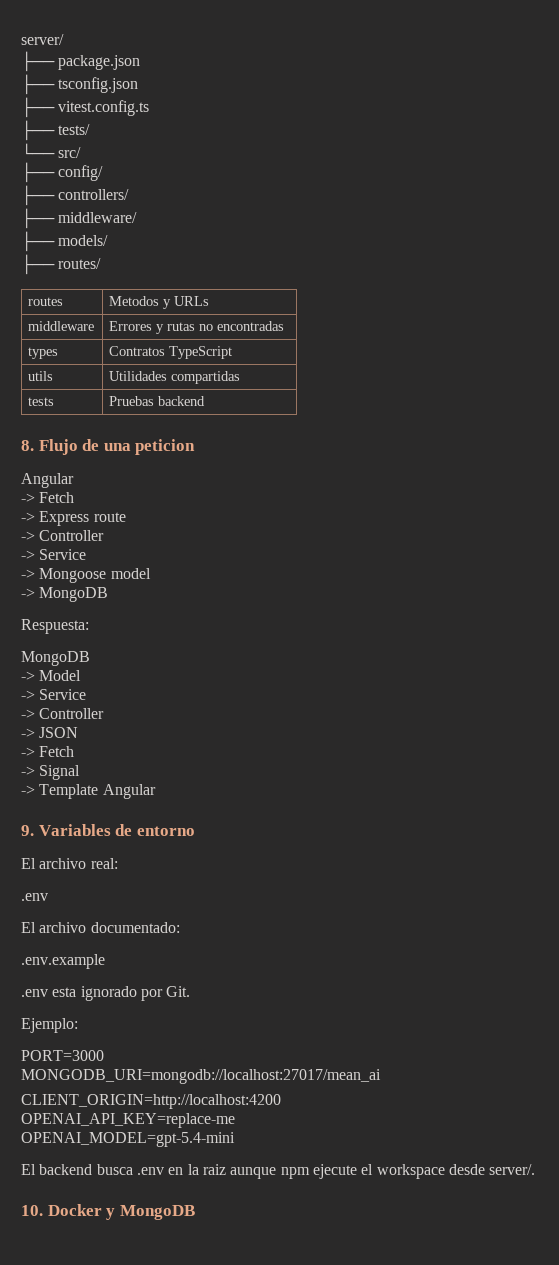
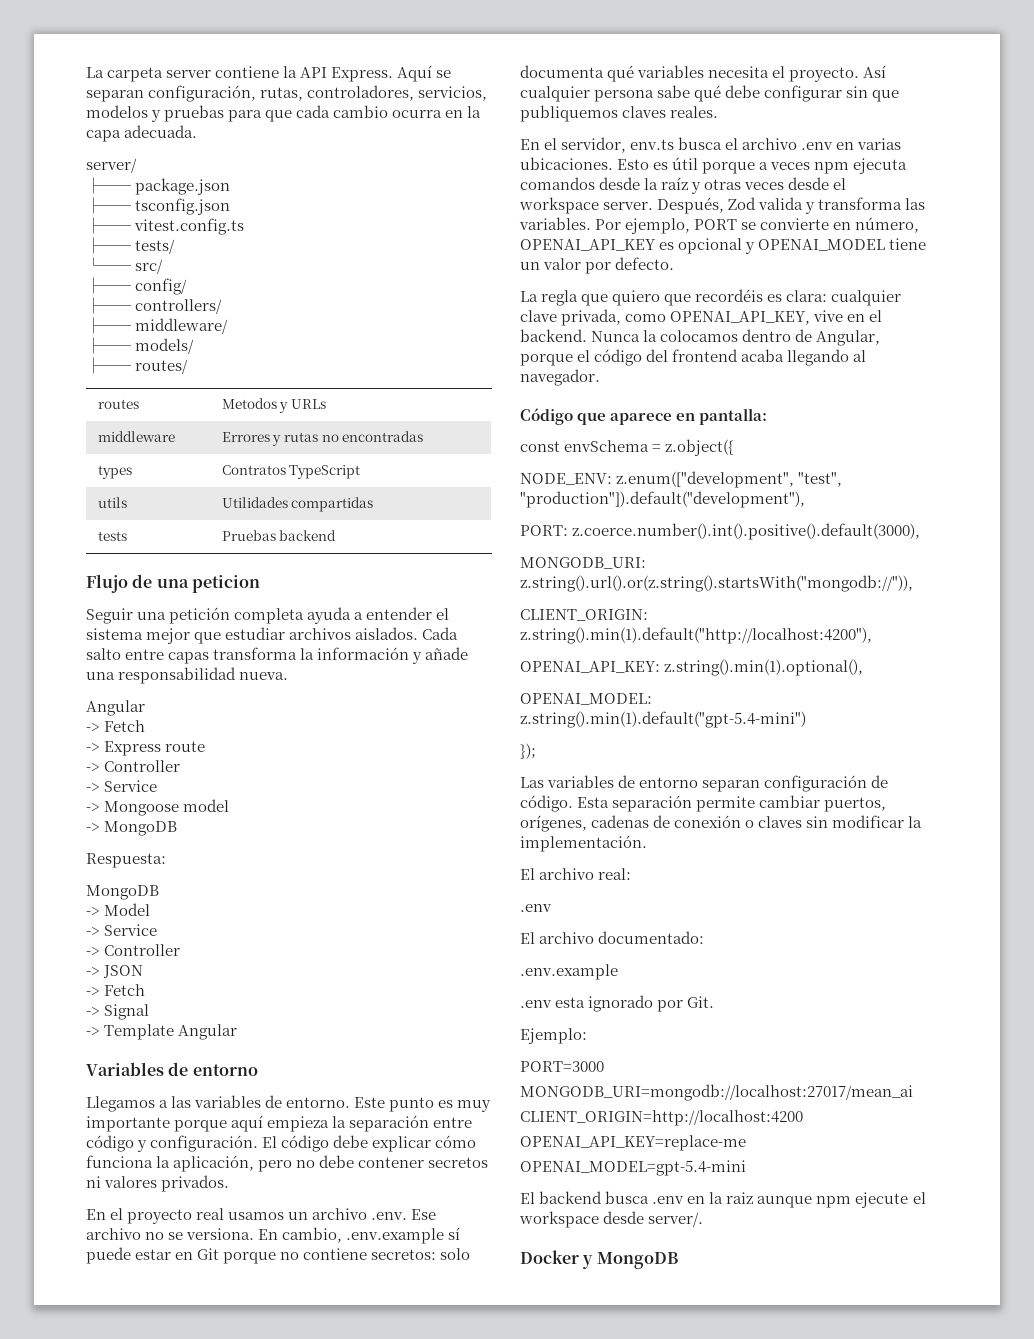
(21, 39) none -> [86,65,452,82] [86,85,488,102] [86,105,482,122] [86,125,198,142] La carpeta server contiene la API Express. Aquí se separan configuración, rutas, controladores, servicios, modelos y pruebas para que cada cambio ocurra en la capa adecuada. //
[21,440,34,451] 8. -> (337, 535) none
(196, 447) none -> [86,607,450,624] [86,627,459,644] [86,647,469,664] [86,667,289,684] // Seguir una petición completa ayuda a entender el sistema mejor que estudiar archivos aislados. Cada salto entre capas transforma la información y añade una responsabilidad nueva.
[21,825,34,836] 9. -> (238, 1032) none
(195, 831) none -> [86,1095,492,1112] [86,1115,473,1132] [86,1135,477,1152] [86,1155,489,1172] [86,1175,230,1192] [86,1208,437,1224] [86,1227,461,1244] [86,1247,471,1264] [520,65,887,82] [520,85,900,102] [520,105,719,122] [520,137,902,153] [520,157,908,174] [520,177,847,194] [519,197,926,214] [519,217,920,234] [520,238,927,254] [520,257,675,274] [520,289,902,306] [520,309,883,326] [520,329,881,346] [520,349,867,366] [520,369,600,386] [520,408,768,425] [520,439,735,456] [520,471,843,488] [520,491,805,508] [520,523,921,540] [520,557,646,569] [520,575,913,592] [520,609,648,621] [520,627,872,644] [520,659,864,676] [520,693,652,705] [520,711,806,728] [520,743,536,759] [520,775,889,792] [520,795,887,812] [520,815,923,832] [520,835,647,852] // Llegamos a las variables de entorno. Este punto es muy importante porque aquí empieza la separación entre código y configuración. El código debe explicar cómo funciona la aplicación, pero no debe contener secretos ni valores privados. // En el proyecto real usamos un archivo .env. Ese archivo no se versiona. En cambio, .env.example sí puede estar en Git porque no contiene secretos: solo documenta qué variables necesita el proyecto. Así cualquier persona sabe qué debe configurar sin que publiquemos claves reales. // En el servidor, env.ts busca el archivo .env en varias ubicaciones. Esto es útil porque a veces npm ejecuta comandos desde la raíz y otras veces desde el workspace server. Después, Zod valida y transforma las variables. Por ejemplo, PORT se convierte en número, OPENAI_API_KEY es opcional y OPENAI_MODEL tiene un valor por defecto. // La regla que quiero que recordéis es clara: cualquier clave privada, como OPENAI_API_KEY, vive en el backend. Nunca la colocamos dentro de Angular, porque el código del frontend acaba llegando al navegador. // Código que aparece en pantalla: // const envSchema = z.object({ // NODE_ENV: z.enum(["development", "test", "production"]).default("development"), // PORT: z.coerce.number().int().positive().default(3000), // MONGODB_URI: z.string().url().or(z.string().startsWith("mongodb://")), // CLIENT_ORIGIN: z.string().min(1).default("http://localhost:4200"), // OPENAI_API_KEY: z.string().min(1).optional(), // OPENAI_MODEL: z.string().min(1).default("gpt-5.4-mini") // }); // Las variables de entorno separan configuración de código. Esta separación permite cambiar puertos, orígenes, cadenas de conexión o claves sin modificar la implementación.
[21,1205,43,1216] 10. -> (704, 1219) none

